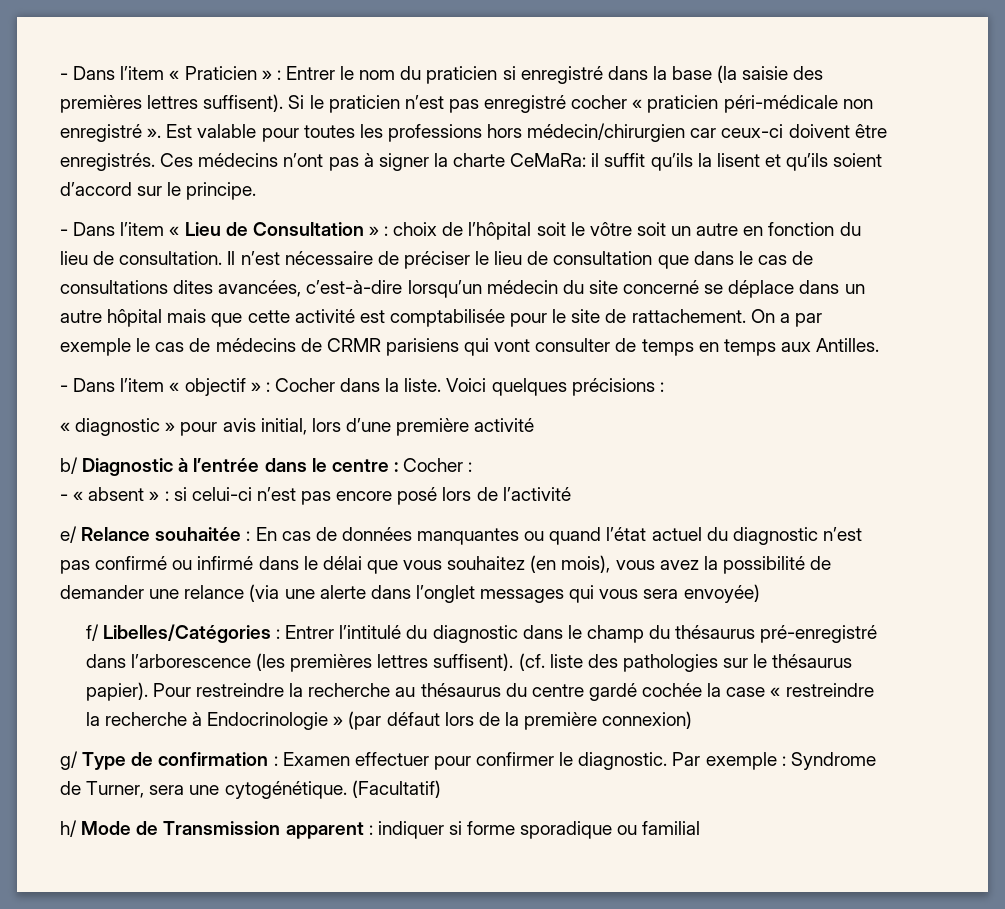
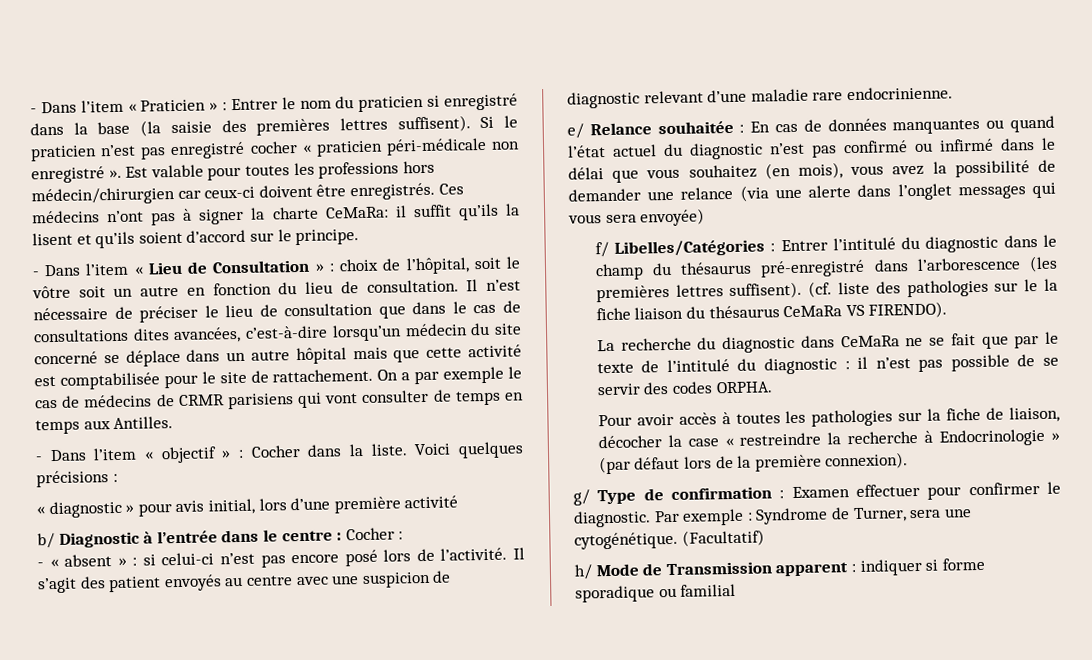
[468,222,532,240] l’hôpital -> [405,257,470,275] l’hôpital,
[502,487,571,501] l’activité -> [440,547,525,561] [37,570,452,594] [567,86,953,109] l’activité. Il s’agit des patient envoyés au centre avec une suspicion de diagnostic relevant d’une maladie rare endocrinienne.
[772,654,853,668] [85,682,703,701] thésaurus papier). Pour restreindre la recherche au thésaurus du centre gardé cochée -> [1044,278,1058,291] [595,301,948,321] [596,331,1059,354] [596,354,1059,375] [596,381,773,396] [597,406,1060,427] [597,435,662,449] la fiche liaison du thésaurus CeMaRa VS FIRENDO). // La recherche du diagnostic dans CeMaRa ne se fait que par le texte de l’intitulé du diagnostic : il n’est pas possible de se servir des codes ORPHA. // Pour avoir accès à toutes les pathologies sur la fiche de liaison, décocher
[602,711,693,729] connexion) -> [825,452,909,470] connexion).

